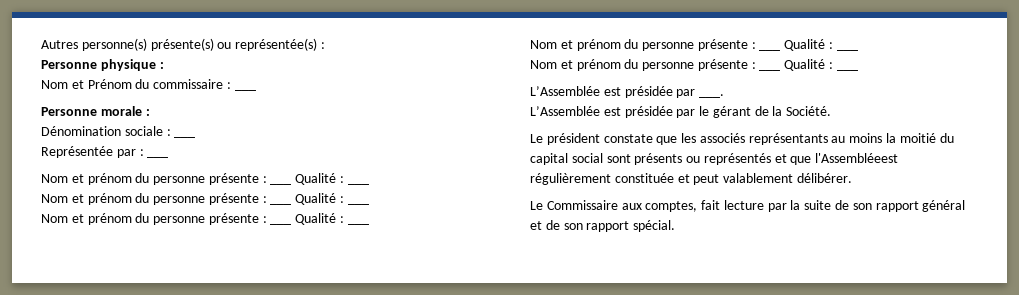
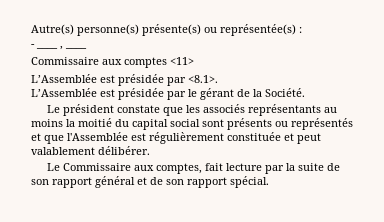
[41,40,78,49] Autres -> [31,24,74,35] Autre(s)
[41,59,164,71] [41,79,231,89] [234,89,256,91] [41,106,150,116] [41,126,171,136] [174,136,196,138] [41,146,144,158] [147,156,169,158] [41,173,267,185] [270,173,345,185] [347,183,369,185] [41,193,267,205] [270,193,345,205] [347,203,369,205] [41,213,267,225] [270,213,345,225] [347,223,369,225] [530,39,756,51] [759,39,834,51] [836,49,858,51] [530,59,756,71] [759,59,834,71] [836,69,858,71] [530,86,725,98] Personne physique : // Nom et Prénom du commissaire : ___ // Personne morale : // Dénomination sociale : ___ // Représentée par : ___ // Nom et prénom du personne présente : ___ Qualité : ___ // Nom et prénom du personne présente : ___ Qualité : ___ // Nom et prénom du personne présente : ___ Qualité : ___ // Nom et prénom du personne présente : ___ Qualité : ___ // Nom et prénom du personne présente : ___ Qualité : ___ // L’Assemblée est présidée par ___. -> [31,44,35,47] [36,46,87,50] [31,57,194,68] [31,74,218,86] - ____ , ____ // Commissaire aux comptes <11> // L’Assemblée est présidée par <8.1>.
[815,153,899,163] l'Assembléeest -> [67,132,146,141] l'Assemblée est

